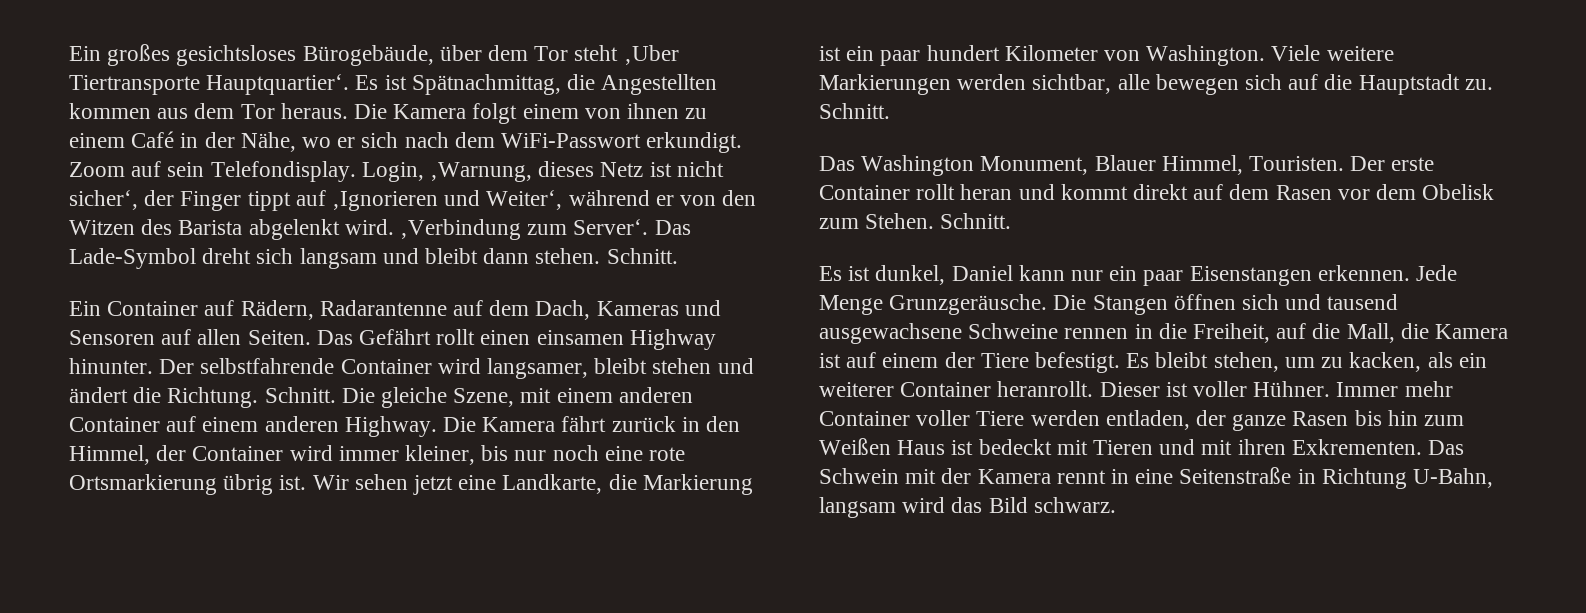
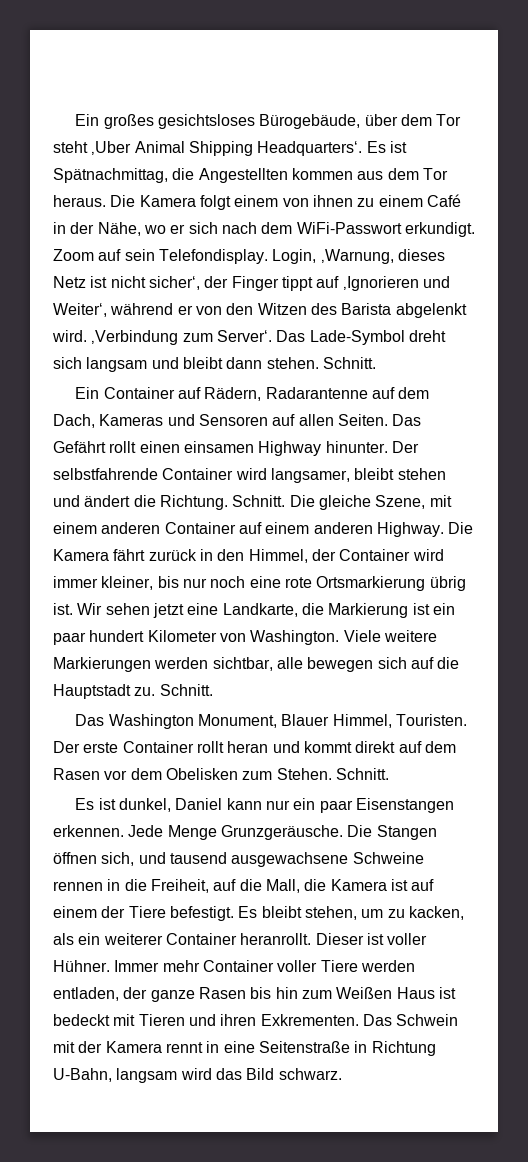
[69,74,350,95] Tiertransporte Hauptquartier‘. -> [134,141,363,156] Animal Shipping Headquarters‘.
[1422,184,1495,200] Obelisk -> [165,768,238,780] Obelisken
[1242,294,1280,310] sich -> [101,852,135,866] sich,
[1201,440,1233,455] mit -> (216, 1020) none

